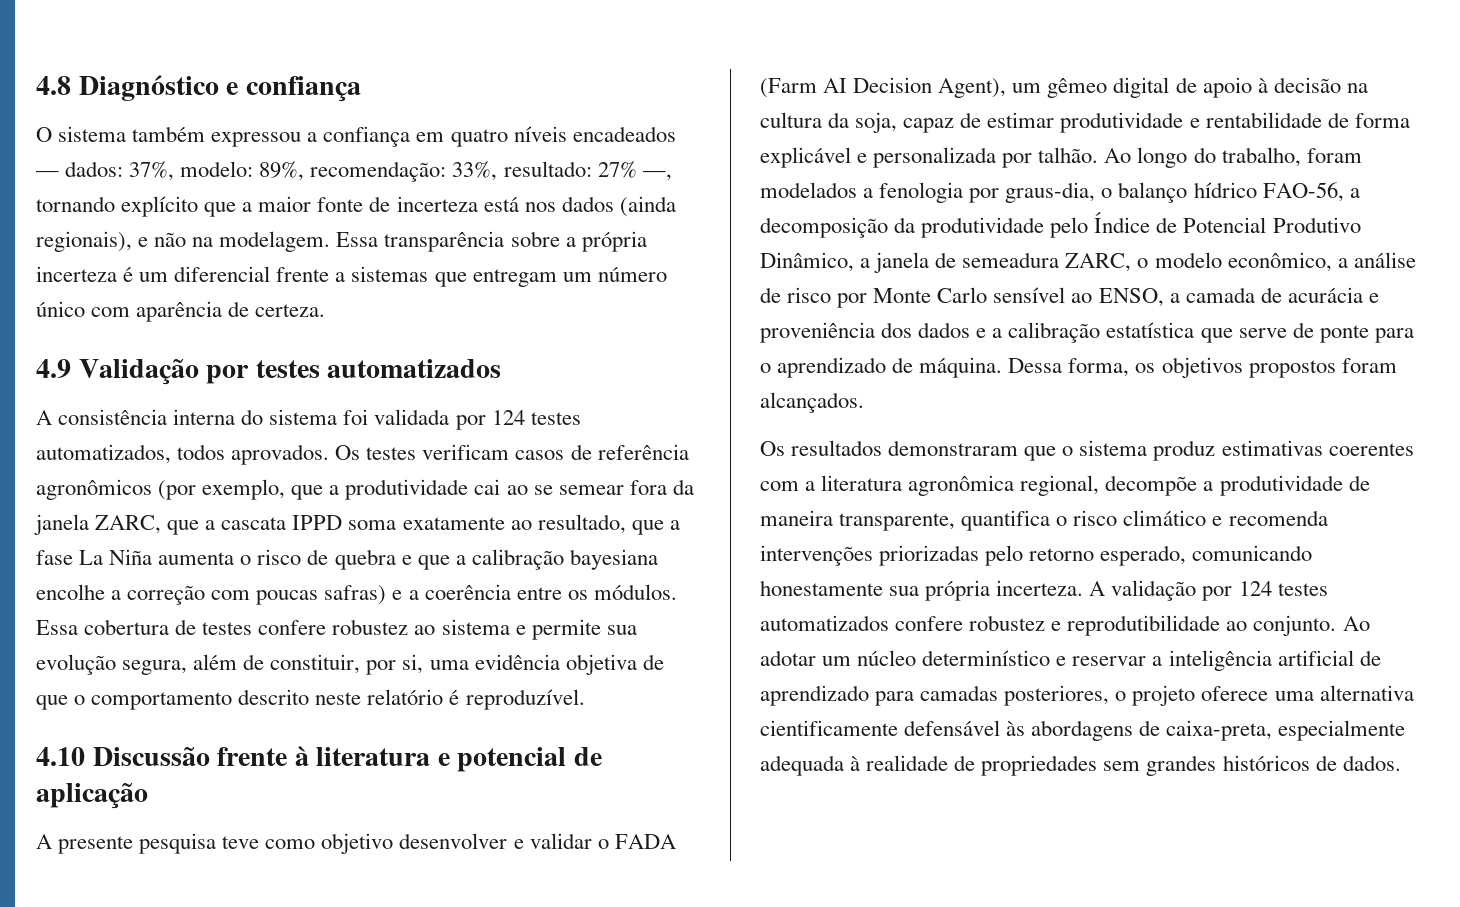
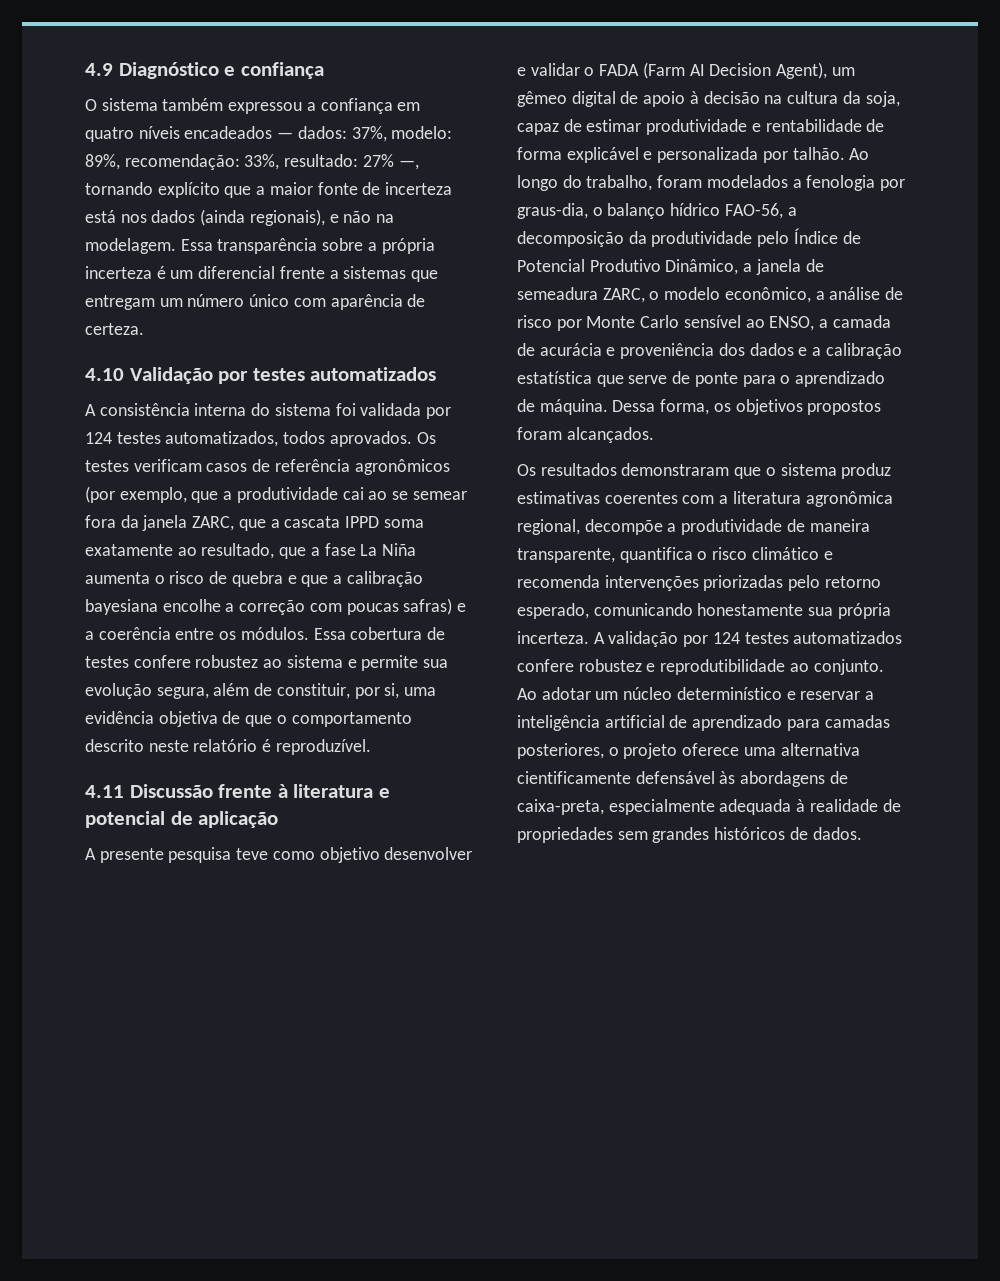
[36,76,71,95] 4.8 -> [85,63,113,76] 4.9
[36,359,71,378] 4.9 -> [85,368,124,381] 4.10
[36,747,85,766] 4.10 -> [85,785,124,798] 4.11

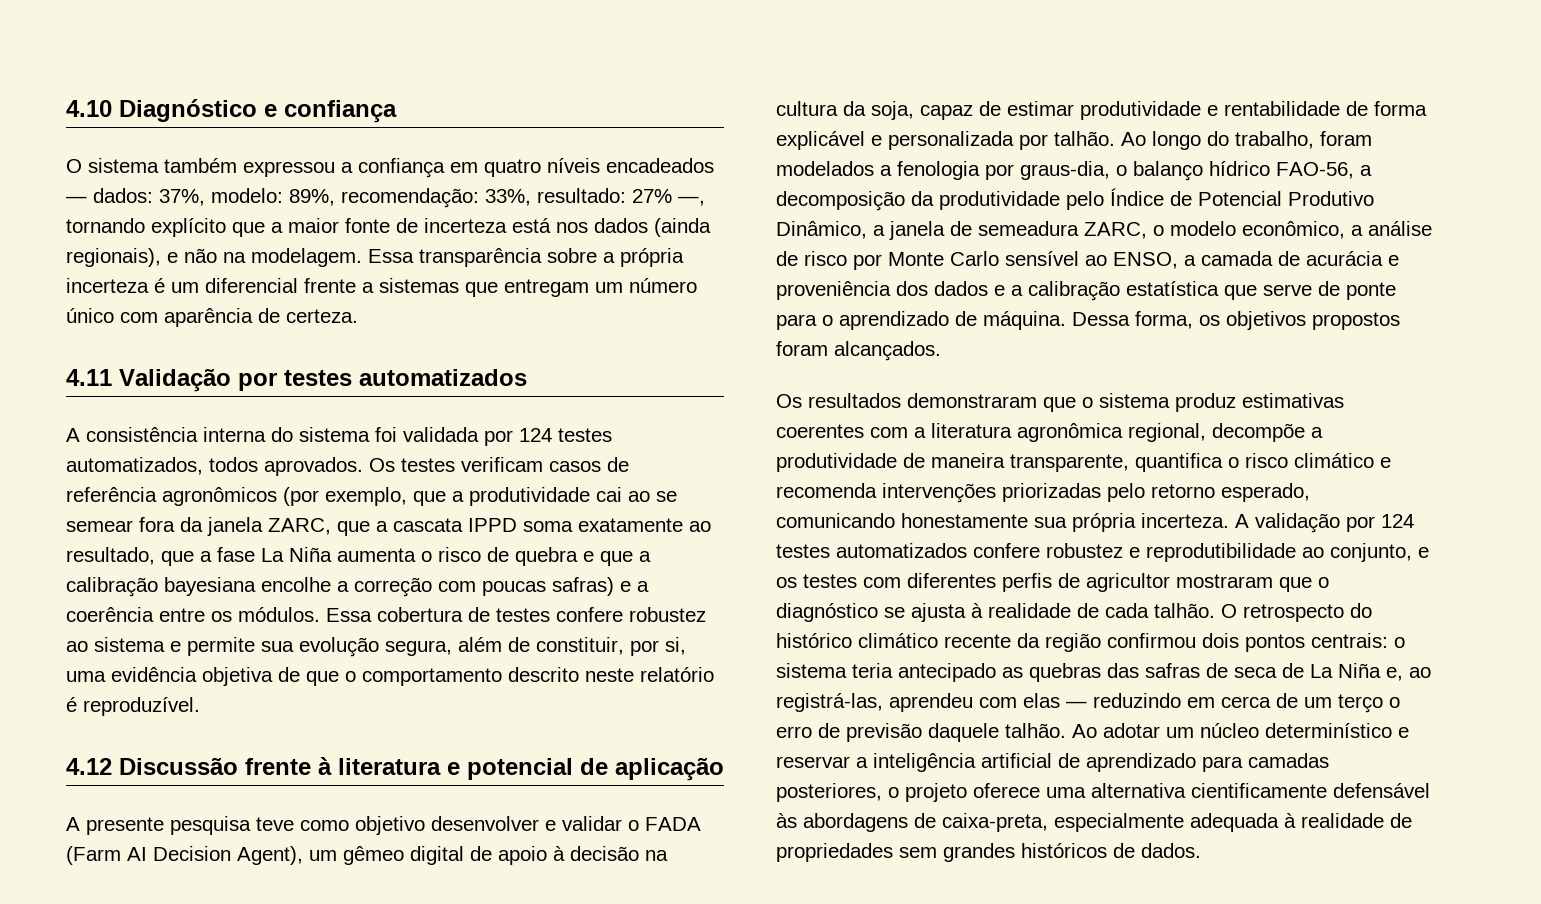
[85,63,113,76] 4.9 -> [66,100,112,117] 4.10
[85,368,124,381] 4.10 -> [66,369,112,386] 4.11
[85,785,124,798] 4.11 -> [66,758,112,775] 4.12
[813,659,884,675] conjunto. -> [1330,543,1429,562] [776,573,1329,592] [776,603,1372,622] [776,633,1405,652] [776,663,1431,682] [776,693,1400,713] [776,723,1066,742] conjunto, e os testes com diferentes perfis de agricultor mostraram que o diagnóstico se ajusta à realidade de cada talhão. O retrospecto do histórico climático recente da região confirmou dois pontos centrais: o sistema teria antecipado as quebras das safras de seca de La Niña e, ao registrá-las, aprendeu com elas — reduzindo em cerca de um terço o erro de previsão daquele talhão.

